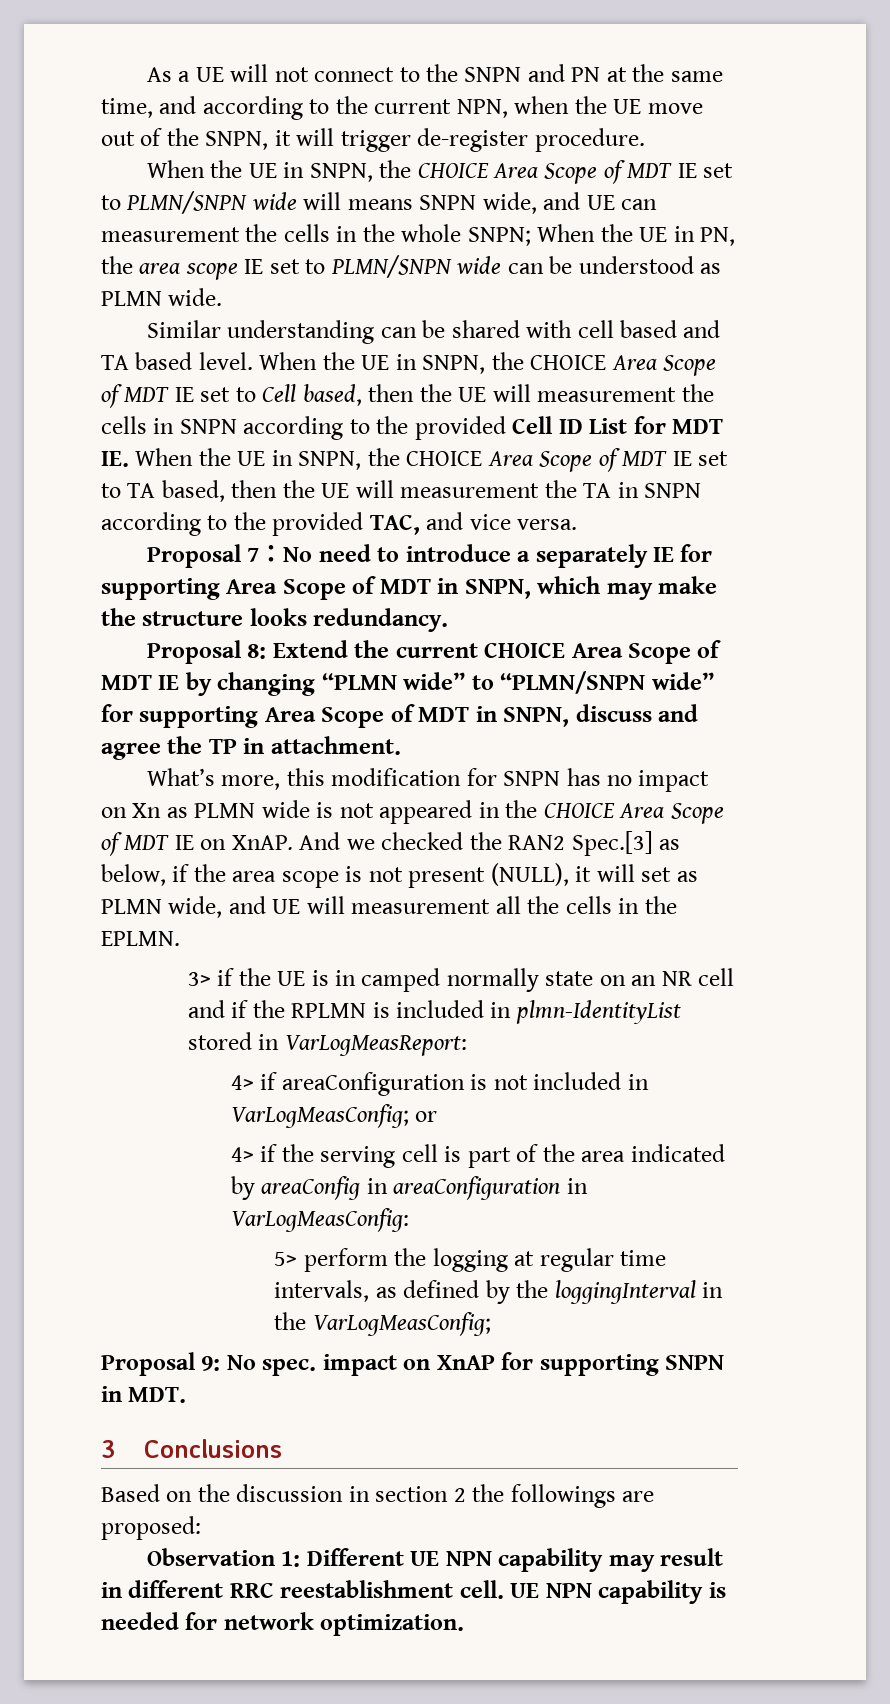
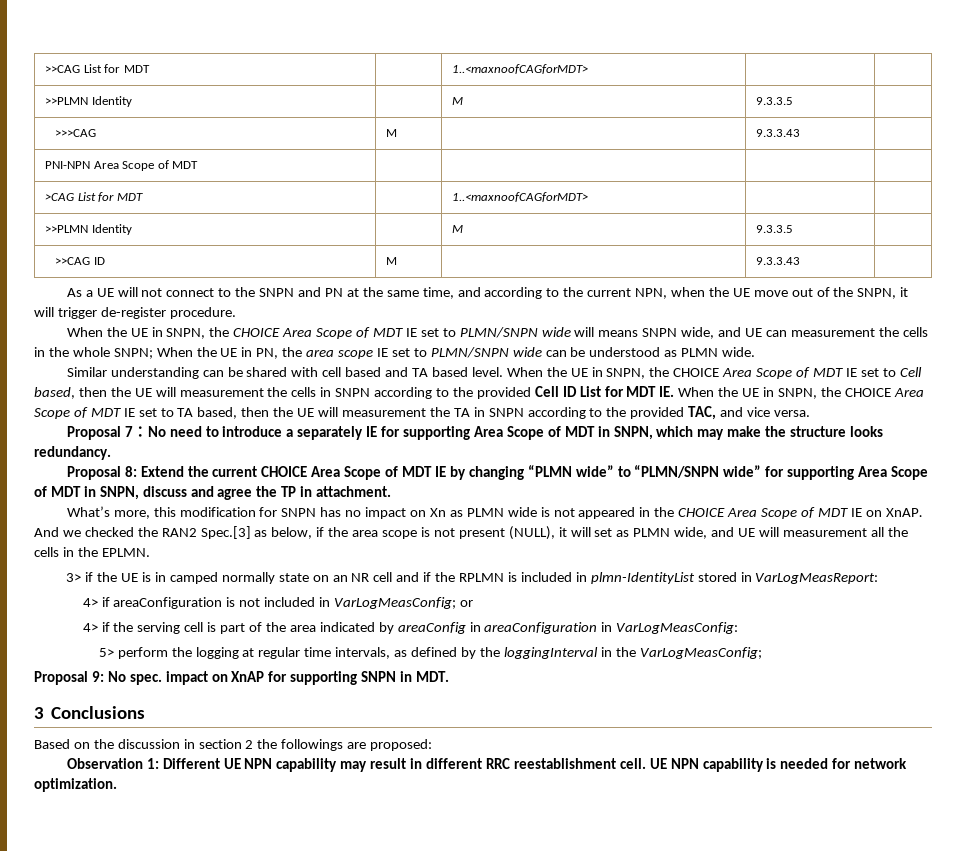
(146, 74) none -> [45,64,150,73] [452,64,589,74] [45,96,132,107] [452,97,464,105] [756,97,794,105] [55,129,97,137] [386,129,398,137] [756,129,801,137] [45,160,199,171] [45,192,143,202] [452,192,589,202] [45,224,132,235] [452,225,464,233] [756,225,794,233] [55,257,105,265] [386,257,398,265] [756,257,801,265] >>CAG List for MDT | | 1..<maxnoofCAGforMDT> | | // >>PLMN Identity | | M | 9.3.3.5 | // >>>CAG | M | | 9.3.3.43 | // PNI-NPN Area Scope of MDT | | | | // >CAG List for MDT | | 1..<maxnoofCAGforMDT> | | // >>PLMN Identity | | M | 9.3.3.5 | // >>CAG ID | M | | 9.3.3.43 | //

